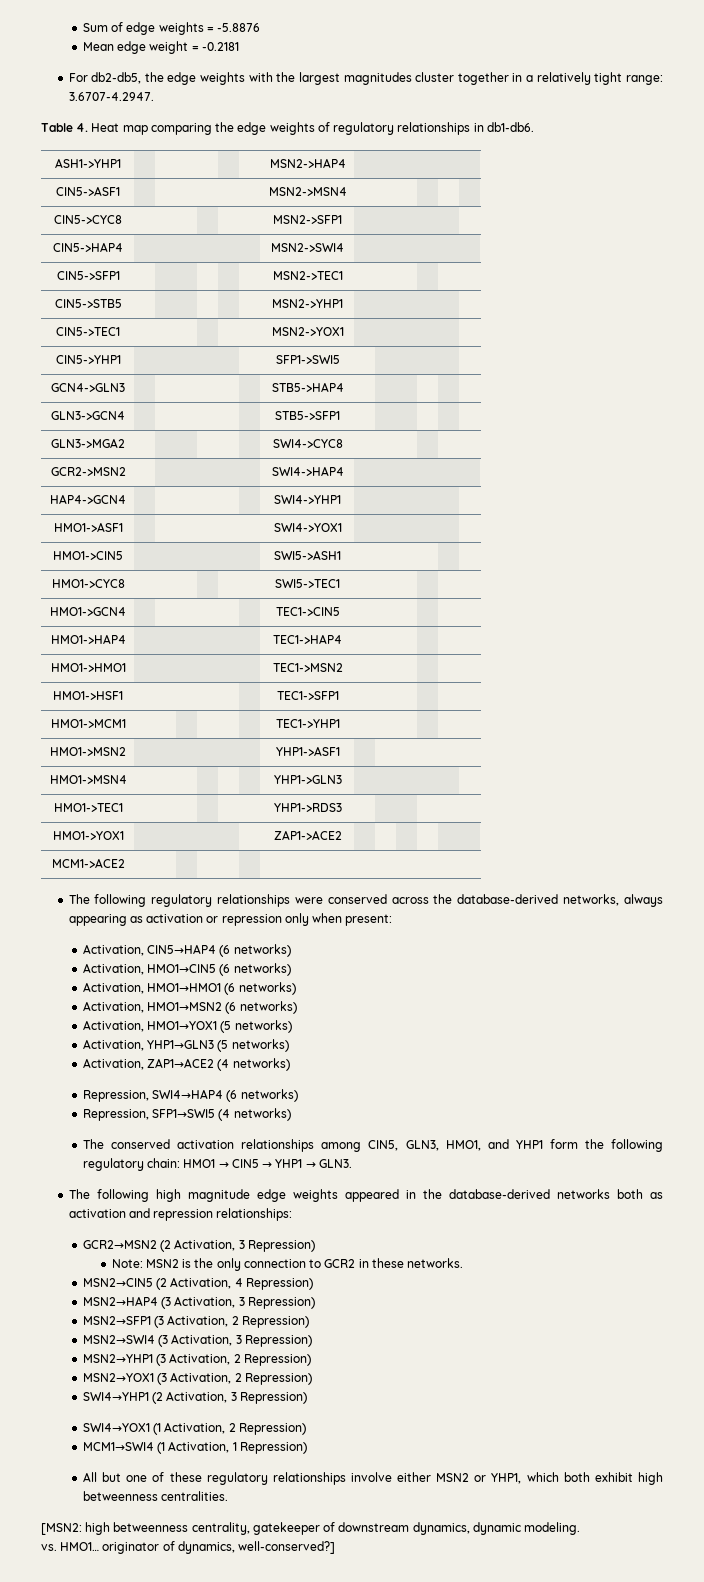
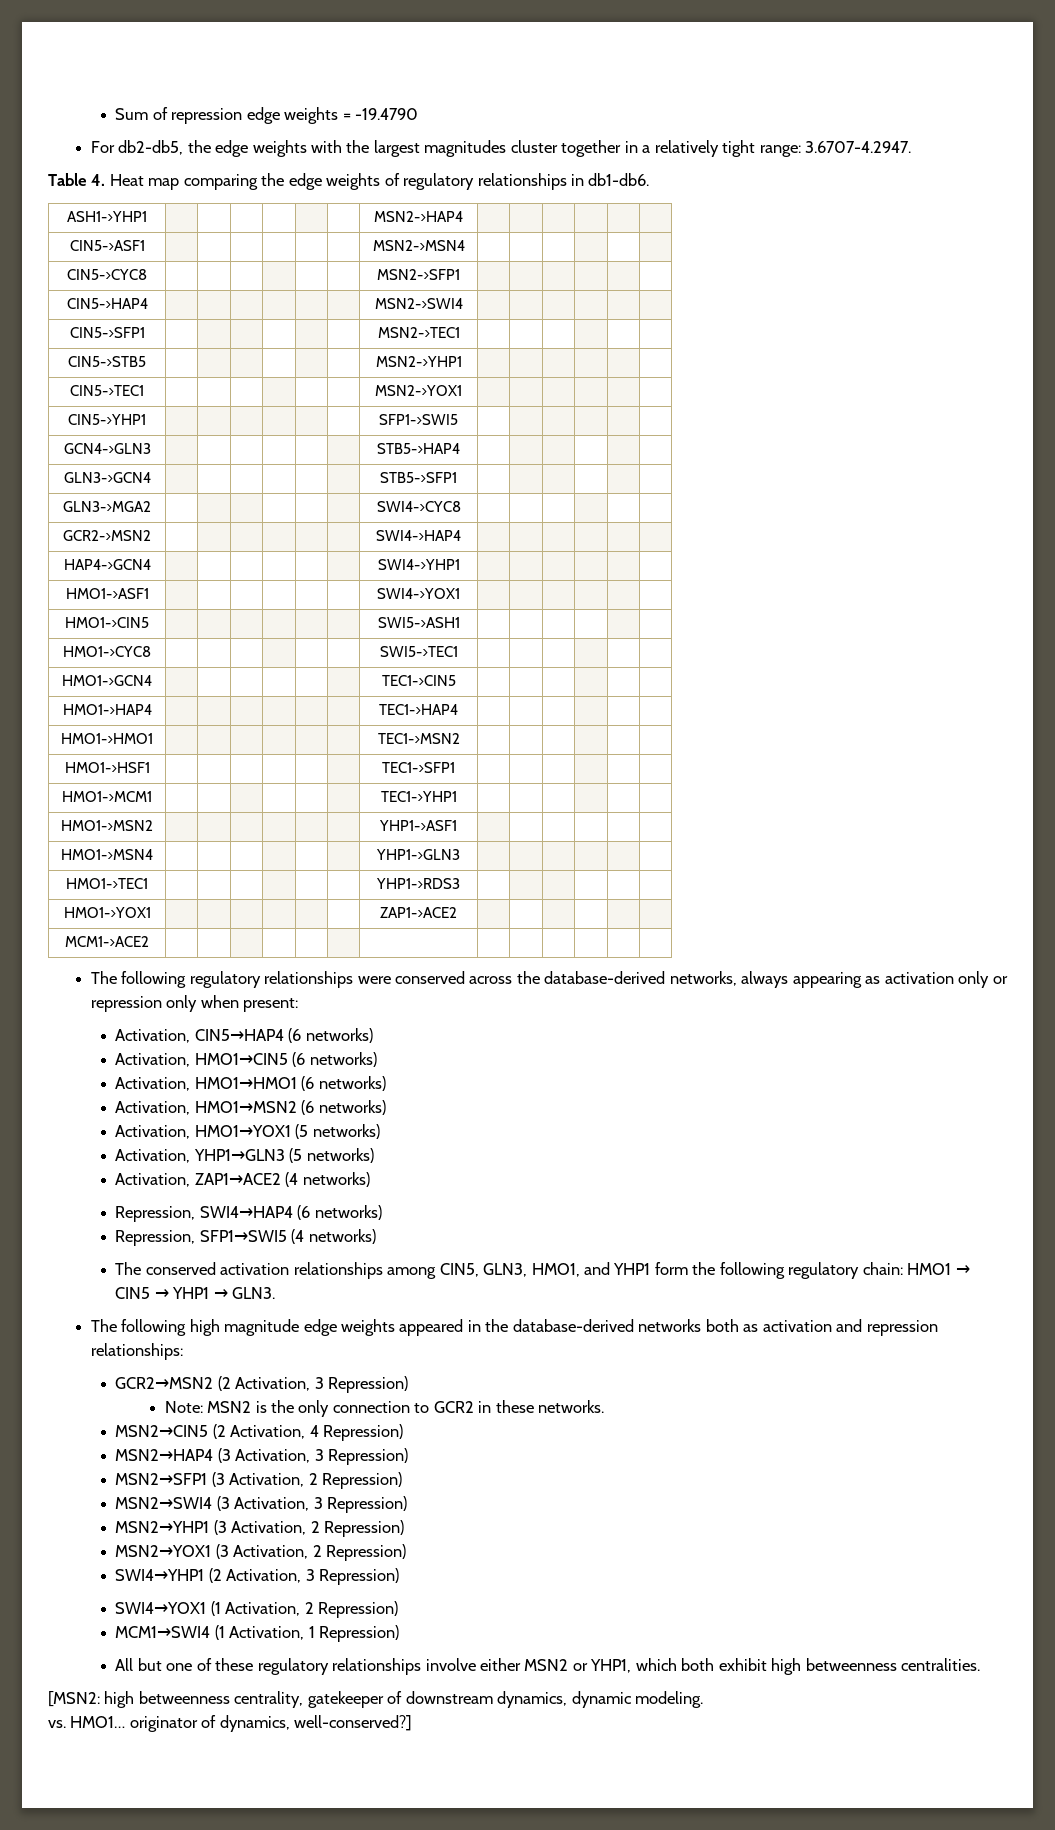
(124, 27) none -> [171,108,243,124] repression
[217,23,261,32] [82,41,239,54] -5.8876 // Mean edge weight = -0.2181 -> [355,108,419,120] -19.4790
(204, 918) none -> [958,971,990,988] only

